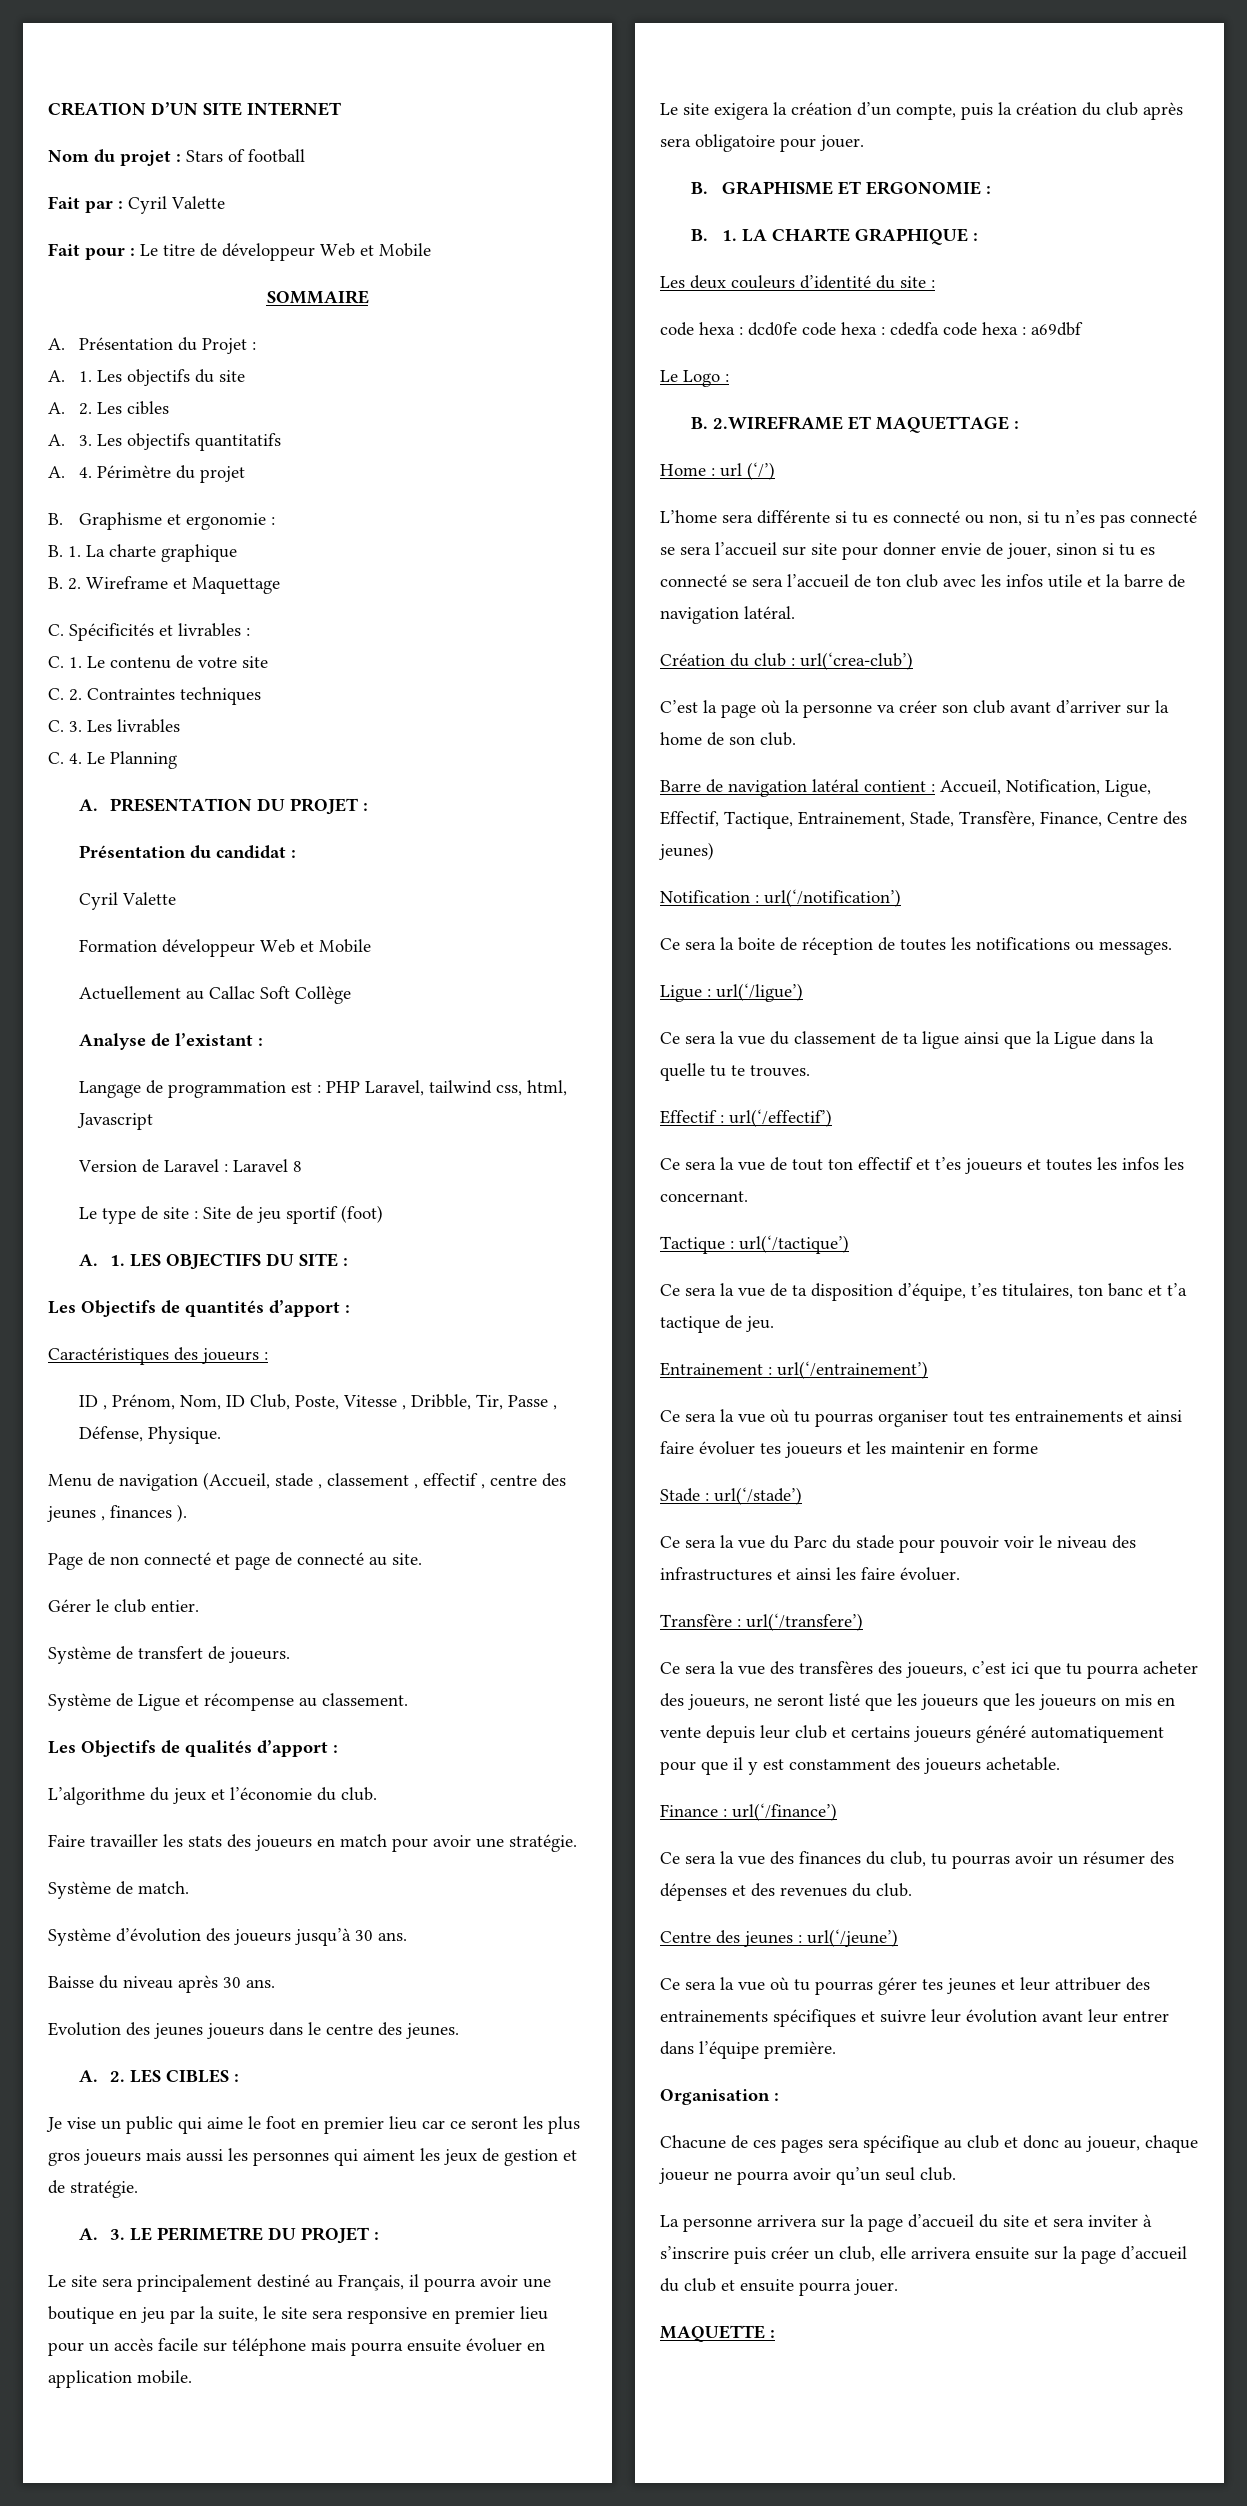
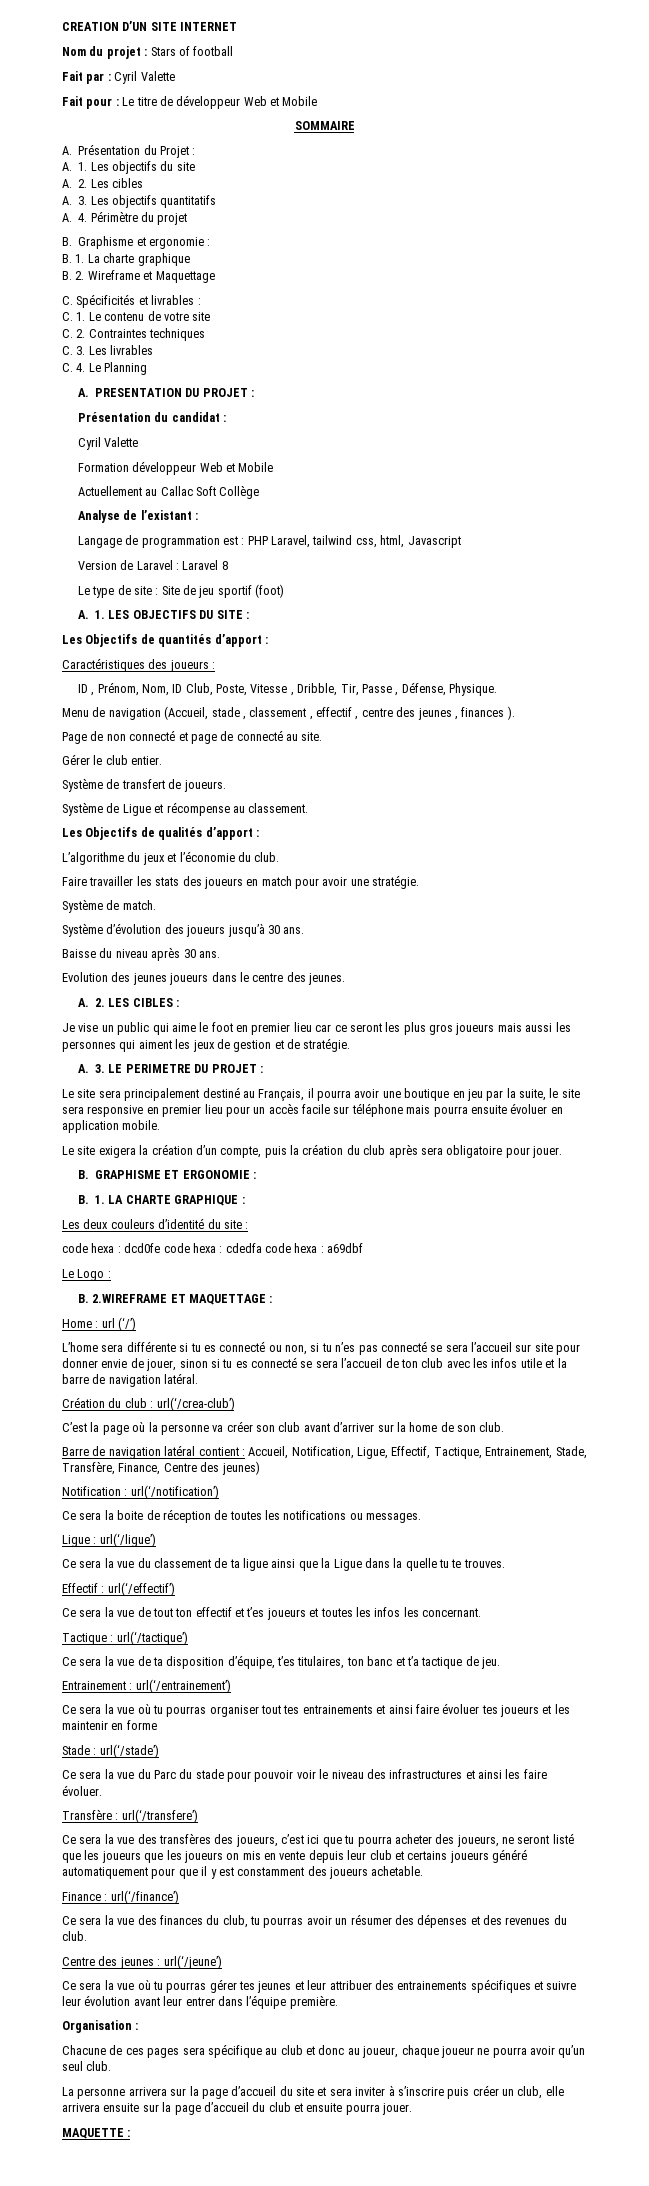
[800,652,913,670] url(‘crea-club’) -> [156,1397,235,1411] url(‘/crea-club’)

